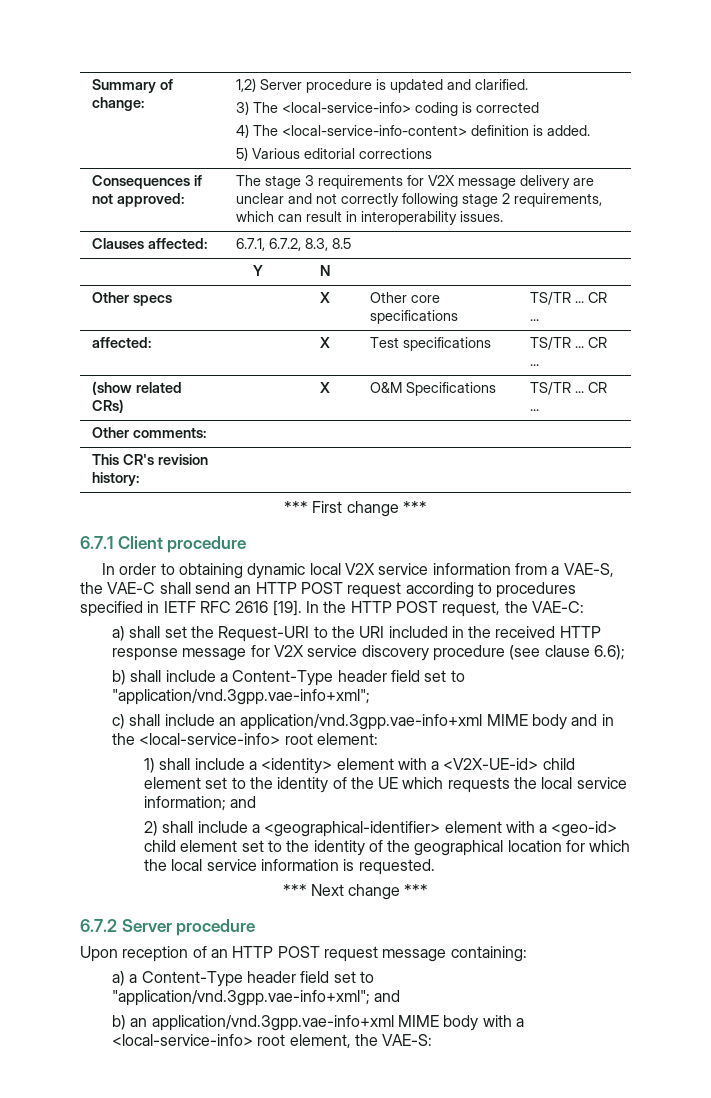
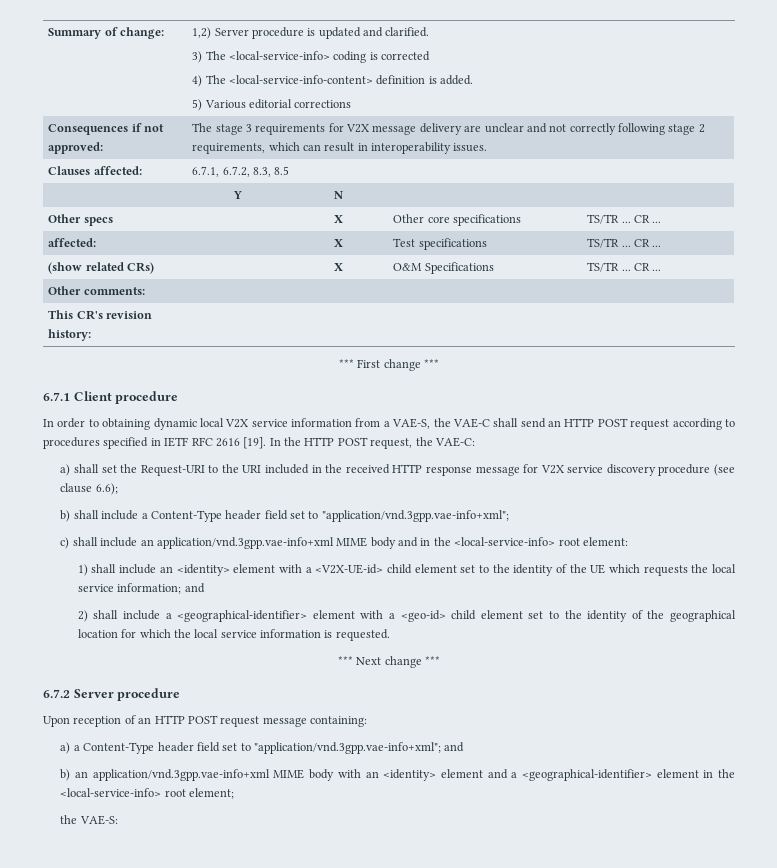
[248,761,257,770] a -> [159,566,173,573] an
[515,1018,524,1027] [111,1034,351,1048] a <local-service-info> root element, -> [365,769,736,781] [60,788,235,799] an <identity> element and a <geographical-identifier> element in the <local-service-info> root element; //

